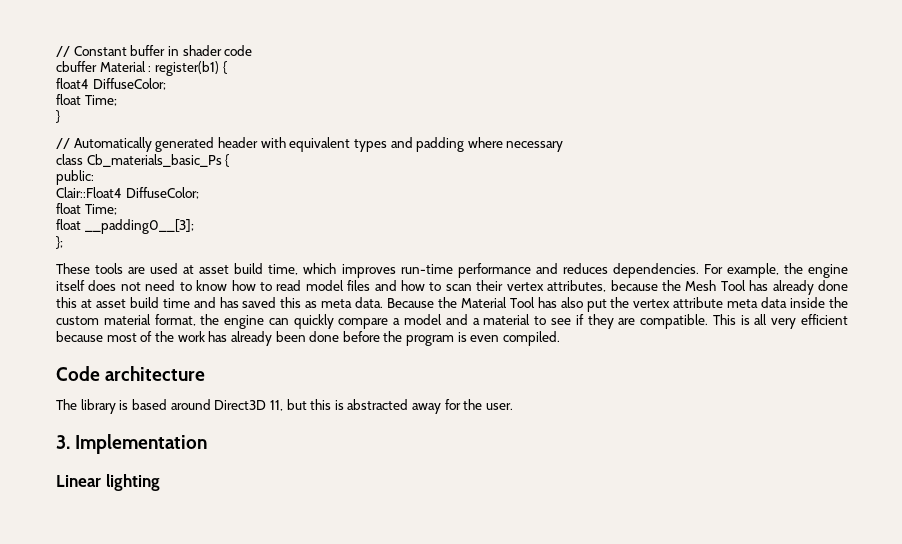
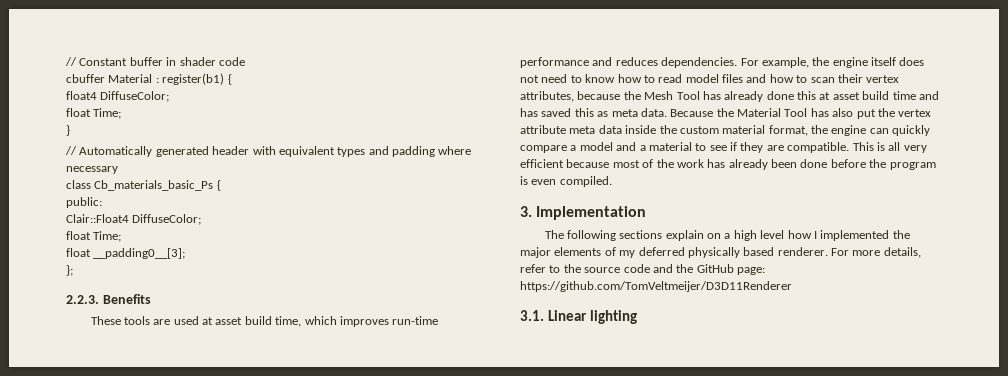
(63, 242) none -> [66,294,151,304] // 2.2.3. Benefits
[56,366,206,381] [56,399,514,414] [56,434,208,454] Code architecture // The library is based around Direct3D 11, but this is abstracted away for the user. // 3. Implementation // -> [520,206,647,220] [544,230,910,241] [520,247,921,258] [520,264,765,275] [520,281,792,292] [520,310,544,321] 3. Implementation // The following sections explain on a high level how I implemented the major elements of my deferred physically based renderer. For more details, refer to the source code and the GitHub page: https://github.com/TomVeltmeijer/D3D11Renderer // 3.1.

